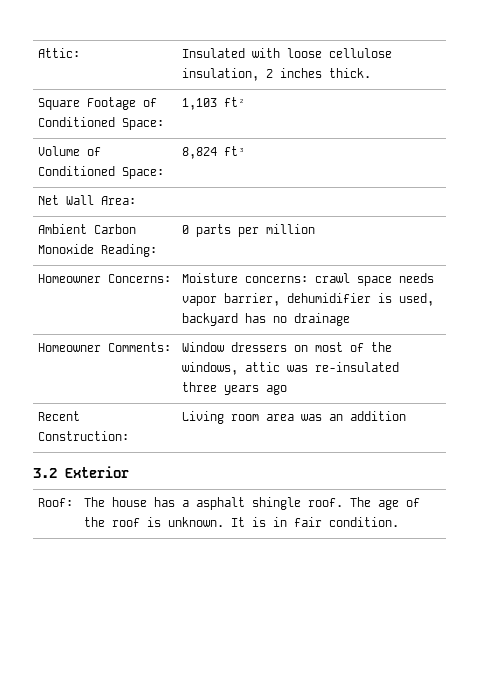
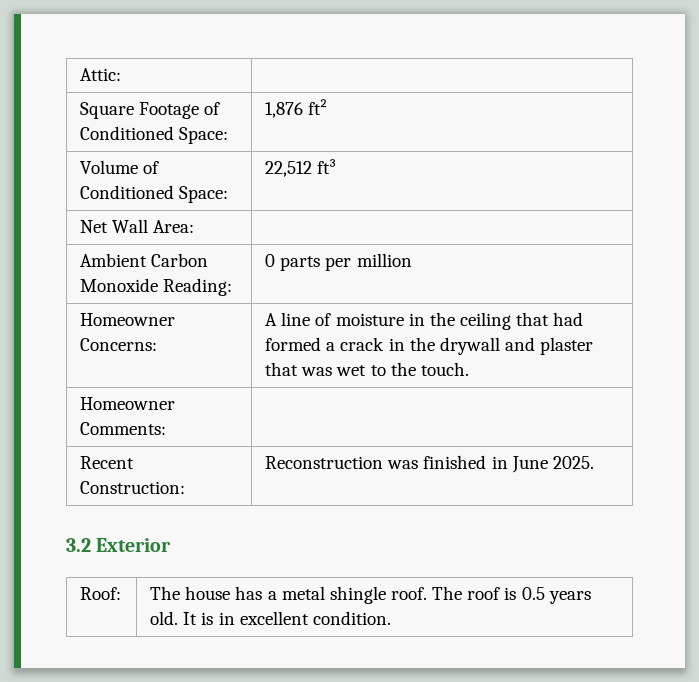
[182,48,393,58] [182,68,372,81] Insulated with loose cellulose insulation, 2 inches thick. -> (122, 74) none
[182,98,218,110] 1,103 -> [265,102,304,118] 1,876
[182,147,218,159] 8,824 -> [265,161,313,177] 22,512
[182,273,435,286] [182,293,435,306] [182,313,351,326] [38,342,172,352] [182,342,393,352] [182,362,400,375] [182,382,288,395] [38,411,81,421] [38,431,130,441] [182,411,407,424] Moisture concerns: crawl space needs vapor barrier, dehumidifier is used, backyard has no drainage // Homeowner Comments: | Window dressers on most of the windows, attic was re-insulated three years ago // Recent Construction: | Living room area was an addition -> [265,312,584,330] [265,337,594,355] [265,362,469,376] [80,397,176,410] [80,422,167,435] [80,456,135,469] [80,481,186,494] [265,455,594,473] A line of moisture in the ceiling that had formed a crack in the drywall and plaster that was wet to the touch. // Homeowner Comments: | // Recent Construction: | Reconstruction was finished in June 2025.
[196,497,246,510] asphalt -> [281,586,325,600] metal
[378,498,421,510] [84,517,225,527] age of the roof is unknown. -> [467,587,591,604] [150,611,179,625] roof is 0.5 years old.
[294,517,323,527] fair -> [239,611,309,625] excellent

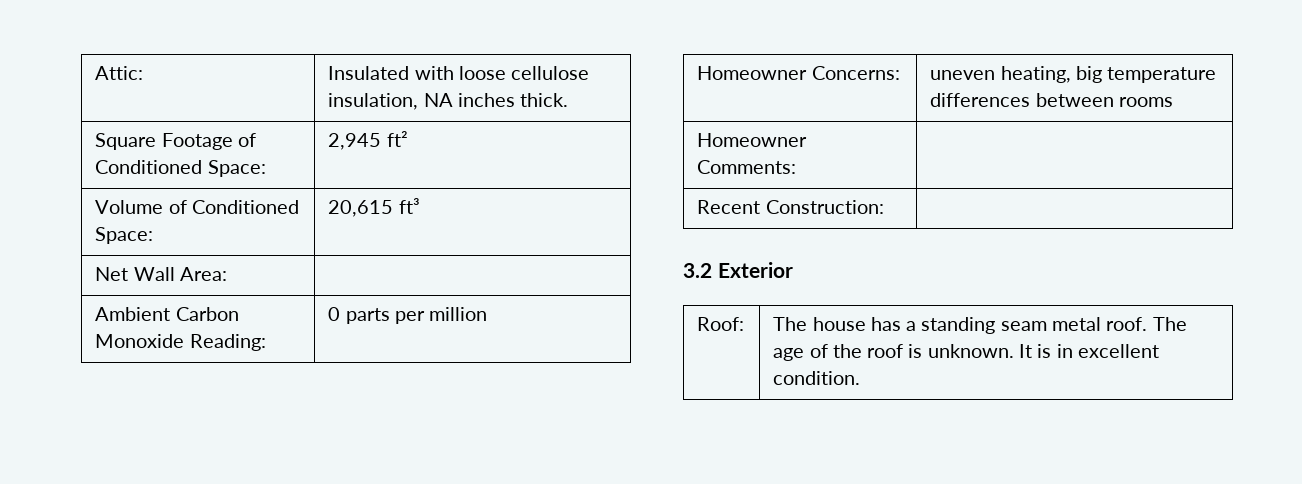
(122, 74) none -> [328,66,590,80] [328,93,569,110] Insulated with loose cellulose insulation, NA inches thick.
[265,102,304,118] 1,876 -> [328,133,382,150] 2,945
[265,161,313,177] 22,512 -> [328,200,394,217] 20,615
[265,312,584,330] [265,337,594,355] [265,362,469,376] [80,397,176,410] [80,422,167,435] [80,456,135,469] [80,481,186,494] [265,455,594,473] A line of moisture in the ceiling that had formed a crack in the drywall and plaster that was wet to the touch. // Homeowner Comments: | // Recent Construction: | Reconstruction was finished in June 2025. -> [930,66,1217,83] [930,93,1173,107] [697,133,808,147] [697,160,797,174] [697,200,884,214] uneven heating, big temperature differences between rooms // Homeowner Comments: | // Recent Construction: |
[281,586,591,604] [150,611,179,625] metal shingle roof. The roof is 0.5 years old. -> [921,317,1187,334] [773,344,1014,361] standing seam metal roof. The age of the roof is unknown.

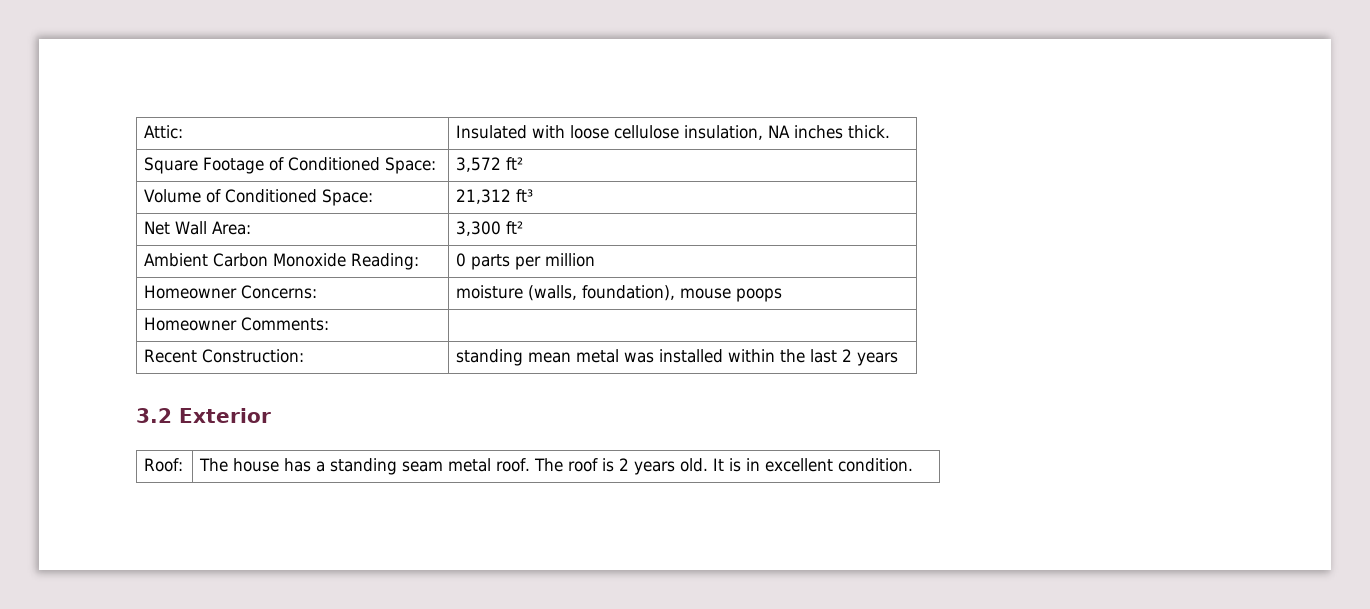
[328,133,382,150] 2,945 -> [456,157,502,172] 3,572
[328,200,394,217] 20,615 -> [456,189,512,204] 21,312
(227, 274) none -> [456,221,524,236] 3,300 ft²
[930,66,1217,83] [930,93,1173,107] [697,133,808,147] [697,160,797,174] [697,200,884,214] uneven heating, big temperature differences between rooms // Homeowner Comments: | // Recent Construction: | -> [456,285,783,302] [144,317,330,331] [144,349,305,363] [456,349,899,366] moisture (walls, foundation), mouse poops // Homeowner Comments: | // Recent Construction: | standing mean metal was installed within the last 2 years
[773,344,1014,361] age of the roof is unknown. -> [568,458,709,475] roof is 2 years old.

